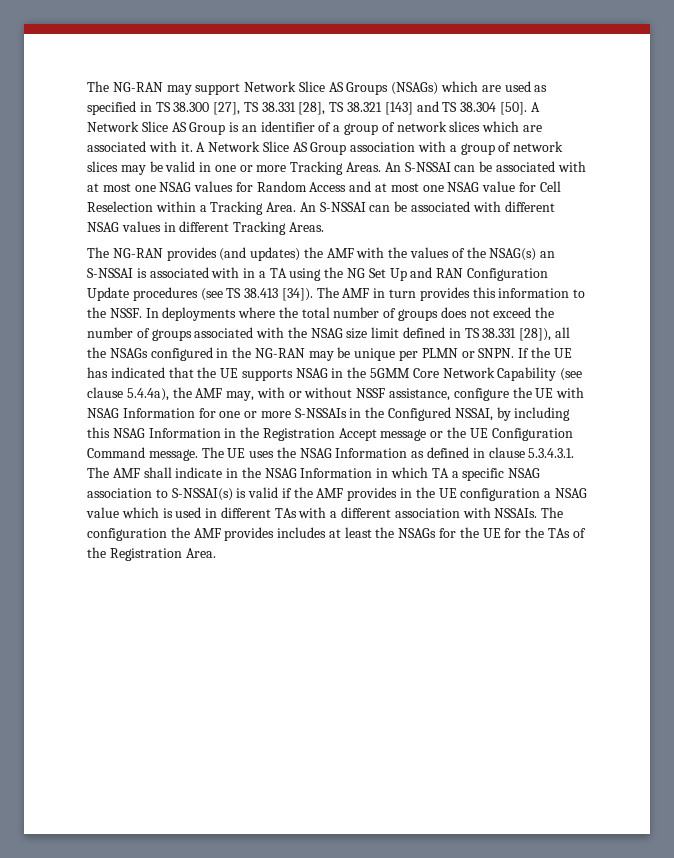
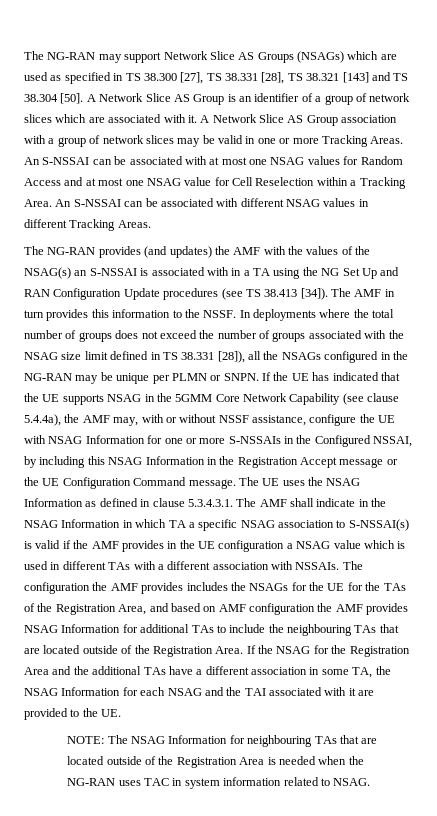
[328,527,372,538] at least -> (228, 586) none
[185,548,216,558] Area. -> [118,603,409,615] [24,624,399,636] [24,645,410,657] [24,666,391,678] [24,687,375,696] [24,708,122,720] [67,735,378,747] [67,756,364,768] [67,777,371,789] Area, and based on AMF configuration the AMF provides NSAG Information for additional TAs to include the neighbouring TAs that are located outside of the Registration Area. If the NSAG for the Registration Area and the additional TAs have a different association in some TA, the NSAG Information for each NSAG and the TAI associated with it are provided to the UE. // NOTE: The NSAG Information for neighbouring TAs that are located outside of the Registration Area is needed when the NG-RAN uses TAC in system information related to NSAG.

